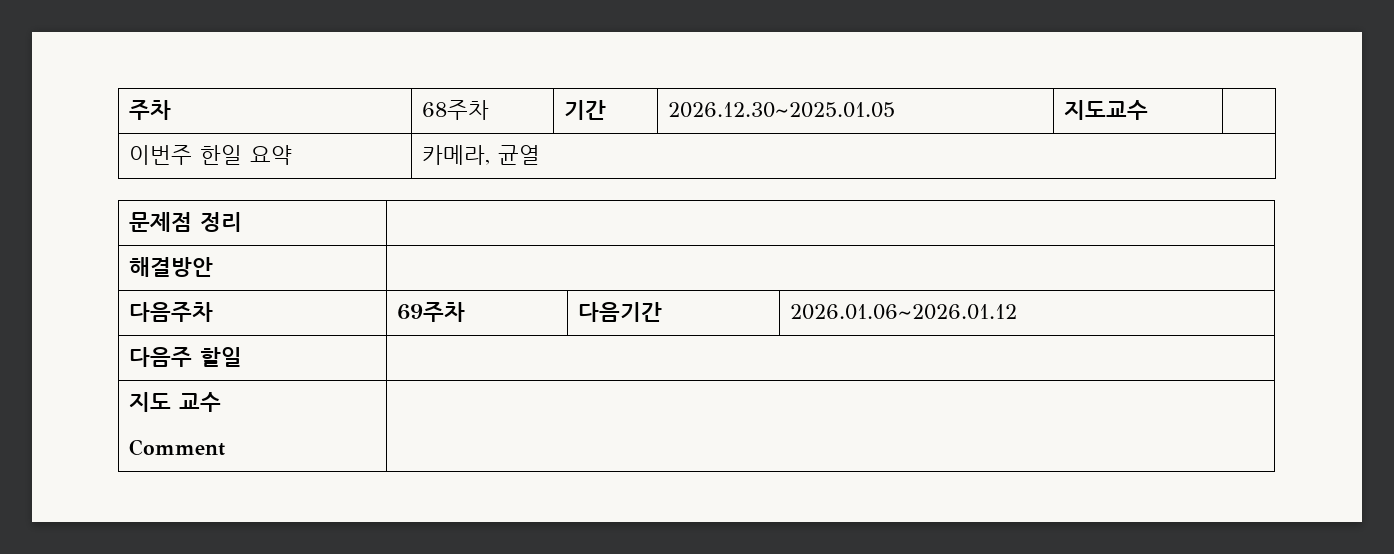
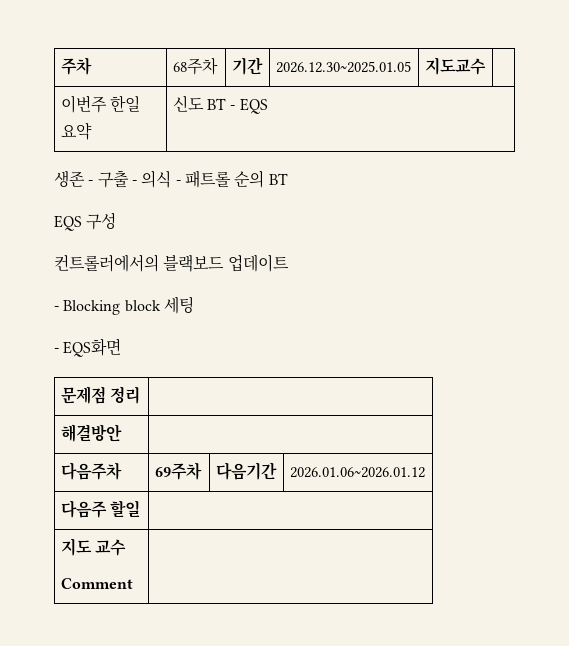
[422,145,541,165] 카메라, 균열 -> [172,95,268,114] [54,170,288,188] [54,212,117,231] [54,254,289,272] [54,296,194,315] [54,338,122,357] 신도 BT - EQS // 생존 - 구출 - 의식 - 패트롤 순의 BT // EQS 구성 // 컨트롤러에서의 블랙보드 업데이트 // - Blocking block 세팅 // - EQS화면

